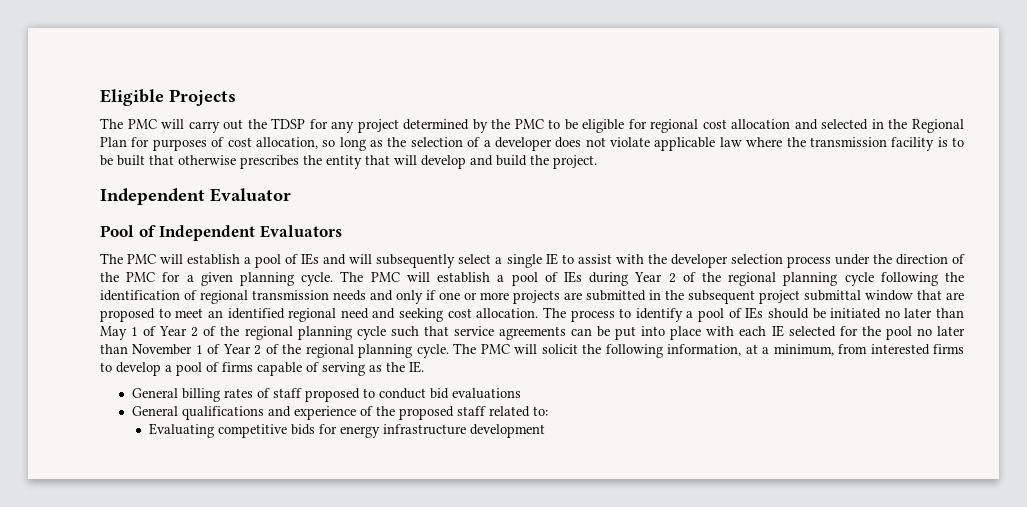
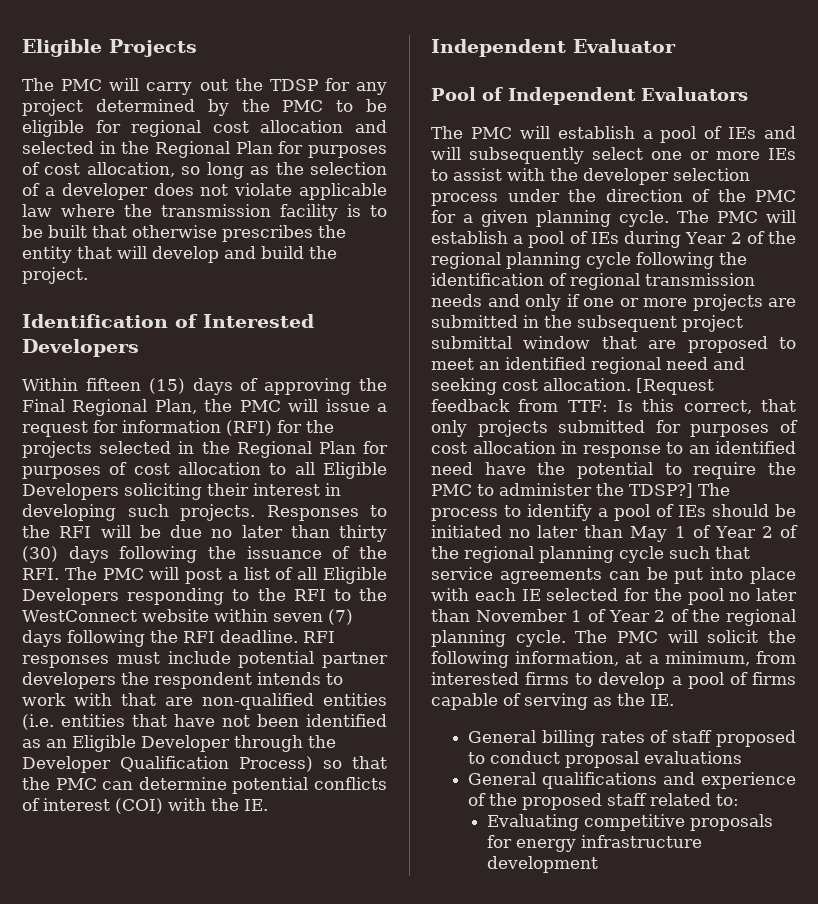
(597, 162) none -> [22,314,314,328] [22,339,139,357] [22,378,388,395] [22,399,387,416] [22,420,334,437] [22,441,388,458] [22,462,387,479] [22,483,341,500] [22,504,387,521] [22,525,387,542] [22,546,387,563] [22,567,387,584] [22,588,388,605] [22,609,353,625] [22,630,335,647] [22,651,388,668] [22,672,343,689] [22,693,387,710] [22,714,387,730] [22,735,336,752] [22,756,387,773] [22,777,387,794] [22,798,268,814] // Identification of Interested Developers // Within fifteen (15) days of approving the Final Regional Plan, the PMC will issue a request for information (RFI) for the projects selected in the Regional Plan for purposes of cost allocation to all Eligible Developers soliciting their interest in developing such projects. Responses to the RFI will be due no later than thirty (30) days following the issuance of the RFI. The PMC will post a list of all Eligible Developers responding to the RFI to the WestConnect website within seven (7) days following the RFI deadline. RFI responses must include potential partner developers the respondent intends to work with that are non-qualified entities (i.e. entities that have not been identified as an Eligible Developer through the Developer Qualification Process) so that the PMC can determine potential conflicts of interest (COI) with the IE.
[495,253,558,268] a single IE -> [651,148,796,160] one or more IEs
(539, 313) none -> [636,378,714,395] [431,399,796,414] [431,420,798,437] [431,441,796,458] [431,462,796,479] [431,483,693,498] [Request feedback from TTF: Is this correct, that only projects submitted for purposes of cost allocation in response to an identified need have the potential to require the PMC to administer the TDSP?]
[430,388,450,399] bid -> [565,751,640,768] proposal
[290,424,315,435] bids -> [689,814,773,831] proposals

